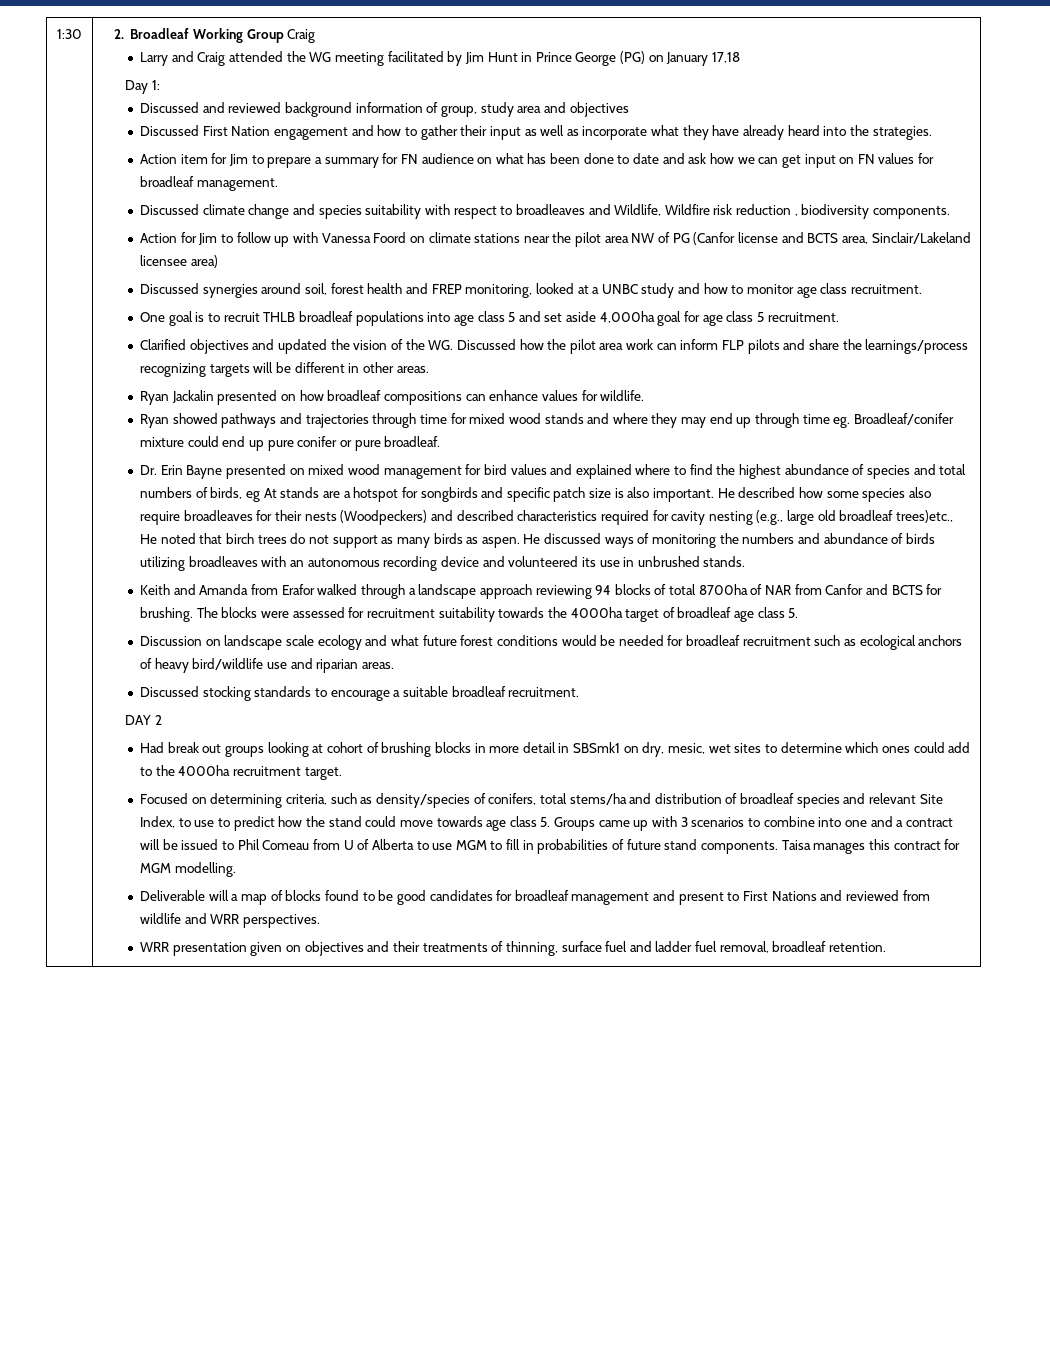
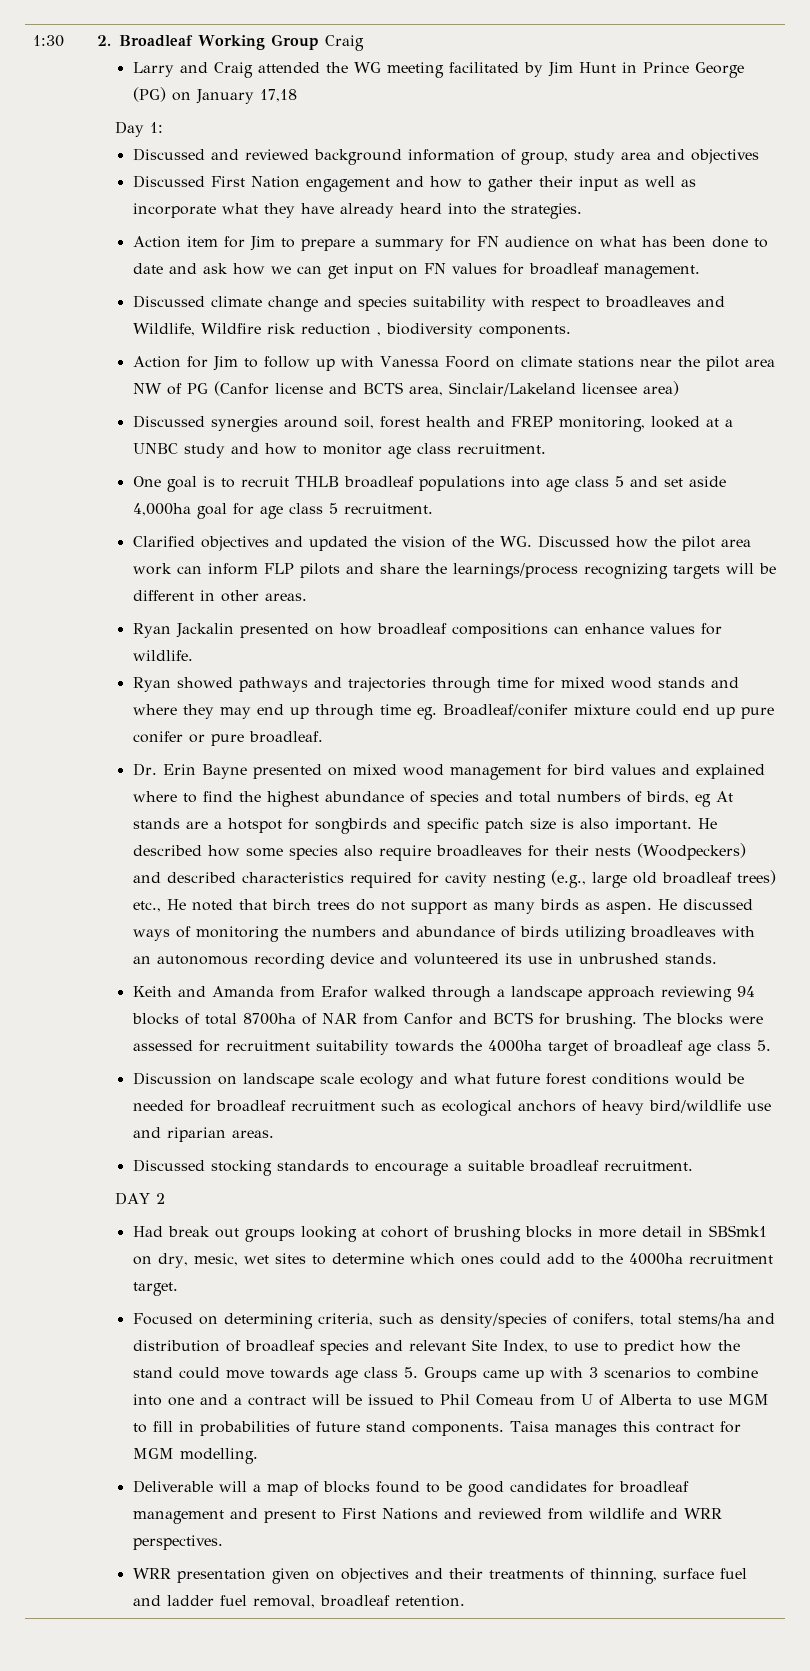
[896,510,954,523] trees)etc., -> [736,870,776,885] [132,901,161,912] trees) etc.,

